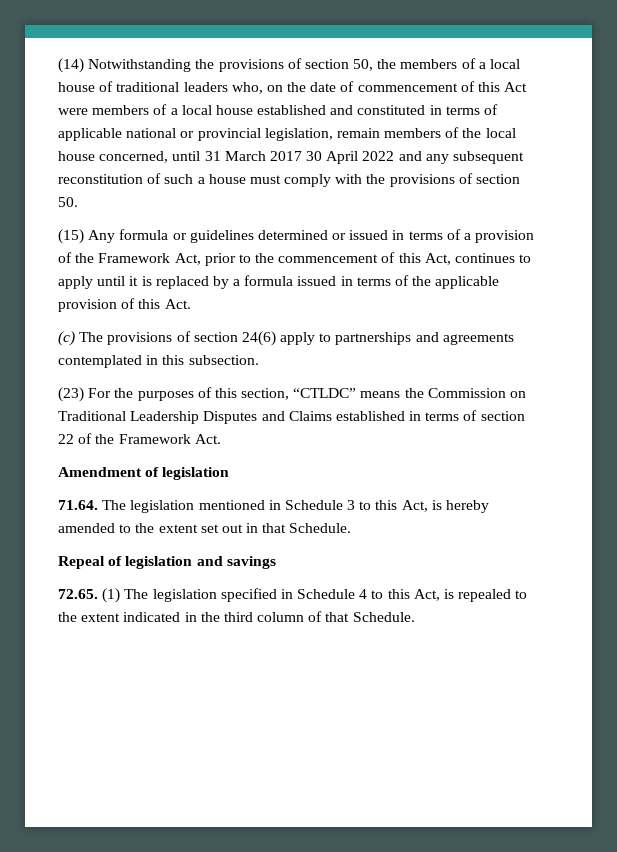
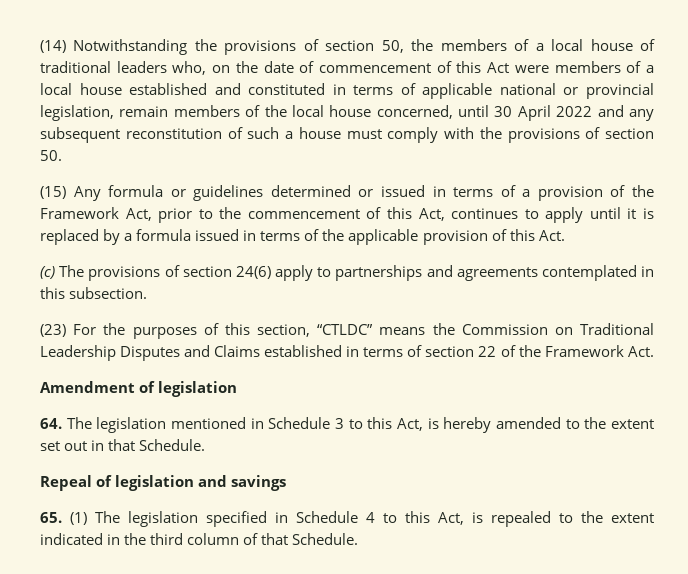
[204,151,302,161] 31 March 2017 -> (490, 111) none
[58,500,98,510] 71.64. -> [40,418,62,429] 64.
[58,589,98,599] 72.65. -> [40,512,62,523] 65.

